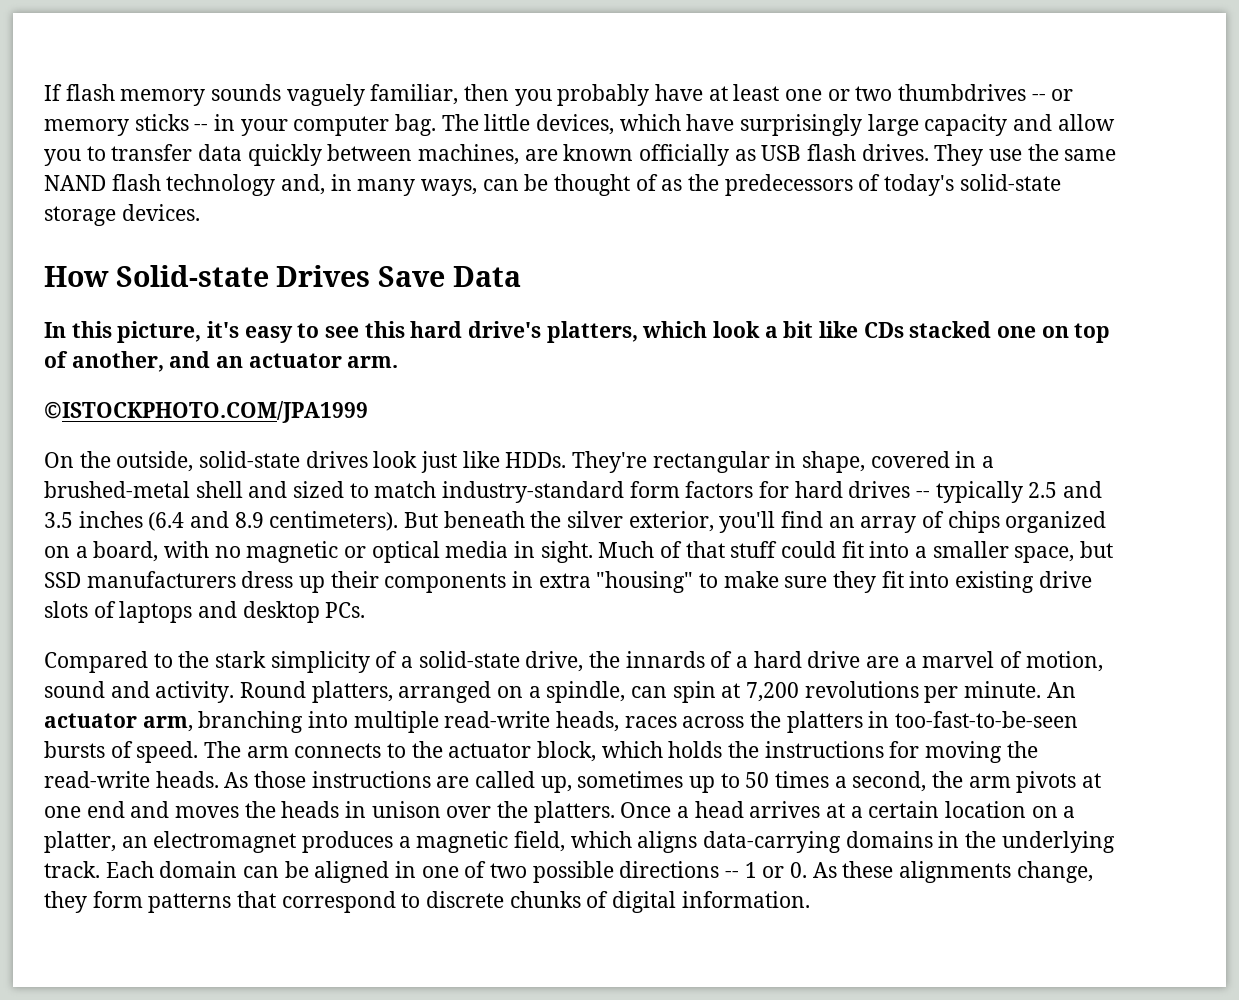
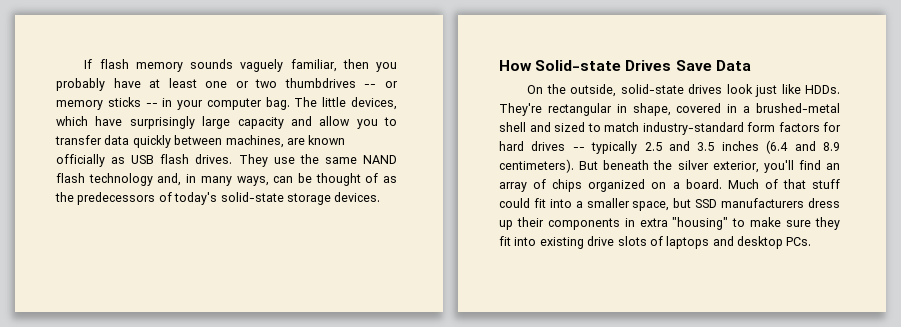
[44,321,1111,343] [44,351,399,372] [44,401,368,423] // In this picture, it's easy to see this hard drive's platters, which look a bit like CDs stacked one on top of another, and an actuator arm. // ©ISTOCKPHOTO.COM/JPA1999 -> (751, 65) none
[93,541,593,563] board, with no magnetic or optical media in sight. -> [685,179,722,189] board.
[44,651,1103,673] [44,681,1076,703] [44,711,1079,733] [44,741,1038,763] [44,771,1102,793] [44,801,1076,823] [44,831,1115,853] [44,861,1093,883] [44,891,810,913] // Compared to the stark simplicity of a solid-state drive, the innards of a hard drive are a marvel of motion, sound and activity. Round platters, arranged on a spindle, can spin at 7,200 revolutions per minute. An actuator arm, branching into multiple read-write heads, races across the platters in too-fast-to-be-seen bursts of speed. The arm connects to the actuator block, which holds the instructions for moving the read-write heads. As those instructions are called up, sometimes up to 50 times a second, the arm pivots at one end and moves the heads in unison over the platters. Once a head arrives at a certain location on a platter, an electromagnet produces a magnetic field, which aligns data-carrying domains in the underlying track. Each domain can be aligned in one of two possible directions -- 1 or 0. As these alignments change, they form patterns that correspond to discrete chunks of digital information. -> (812, 241) none

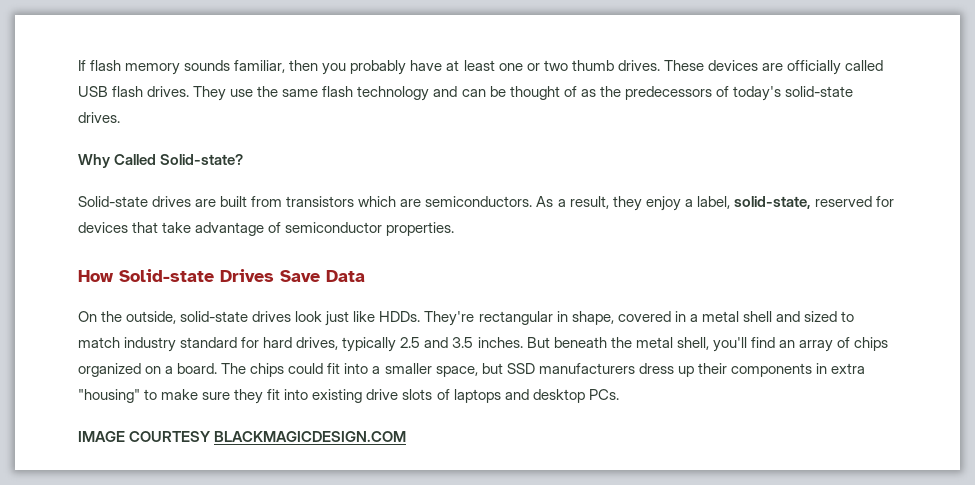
[240,59,284,72] vaguely -> (231, 65) none
[284,78,398,88] [56,97,397,110] [56,116,397,129] [55,135,346,148] [56,154,126,167] thumbdrives -- or memory sticks -- in your computer bag. The little devices, which have surprisingly large capacity and allow you to transfer data quickly between machines, are known officially as -> [571,60,883,75] thumb drives. These devices are officially called
[363,155,397,164] NAND -> (319, 93) none
[157,173,269,186] and, in many ways, -> [433,86,458,97] and
[286,192,381,205] storage devices. -> [78,112,120,123] [78,154,244,168] [78,196,894,211] [78,222,455,236] drives. // Why Called Solid-state? // Solid-state drives are built from transistors which are semiconductors. As a result, they enjoy a label, solid-state, reserved for devices that take advantage of semiconductor properties.
[756,103,840,113] brushed-metal -> [701,311,739,322] metal
[642,122,841,135] [499,140,840,154] [499,159,574,173] industry-standard form factors for hard drives -- typically 2.5 and 3.5 inches (6.4 and 8.9 centimeters). -> [124,337,523,352] industry standard for hard drives, typically 2.5 and 3.5 inches.
[677,160,759,173] silver exterior, -> [635,337,709,350] metal shell,
[727,179,840,189] Much of that stuff -> [221,363,285,377] The chips
(812, 241) none -> [78,431,407,442] // IMAGE COURTESY BLACKMAGICDESIGN.COM

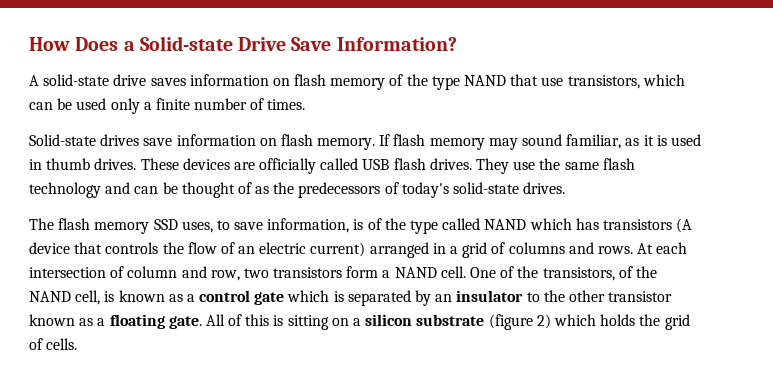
[78,60,568,75] If flash memory sounds familiar, then you probably have at least one or two -> [29,36,457,51] [29,74,685,90] [29,98,306,114] [29,134,701,150] [29,159,42,170] How Does a Solid-state Drive Save Information? // A solid-state drive saves information on flash memory of the type NAND that use transistors, which can be used only a finite number of times. // Solid-state drives save information on flash memory. If flash memory may sound familiar, as it is used in
[78,154,244,168] [78,196,894,211] [78,222,455,236] [78,269,365,282] [78,311,854,326] [78,337,889,352] [78,363,865,377] [78,389,619,404] [78,431,407,442] Why Called Solid-state? // Solid-state drives are built from transistors which are semiconductors. As a result, they enjoy a label, solid-state, reserved for devices that take advantage of semiconductor properties. // How Solid-state Drives Save Data // On the outside, solid-state drives look just like HDDs. They're rectangular in shape, covered in a metal shell and sized to match industry standard for hard drives, typically 2.5 and 3.5 inches. But beneath the metal shell, you'll find an array of chips organized on a board. The chips could fit into a smaller space, but SSD manufacturers dress up their components in extra "housing" to make sure they fit into existing drive slots of laptops and desktop PCs. // IMAGE COURTESY BLACKMAGICDESIGN.COM -> [29,218,693,234] [29,242,688,258] [29,266,657,281] [29,290,673,306] [29,314,690,330] [29,338,78,350] The flash memory SSD uses, to save information, is of the type called NAND which has transistors (A device that controls the flow of an electric current) arranged in a grid of columns and rows. At each intersection of column and row, two transistors form a NAND cell. One of the transistors, of the NAND cell, is known as a control gate which is separated by an insulator to the other transistor known as a floating gate. All of this is sitting on a silicon substrate (figure 2) which holds the grid of cells.

